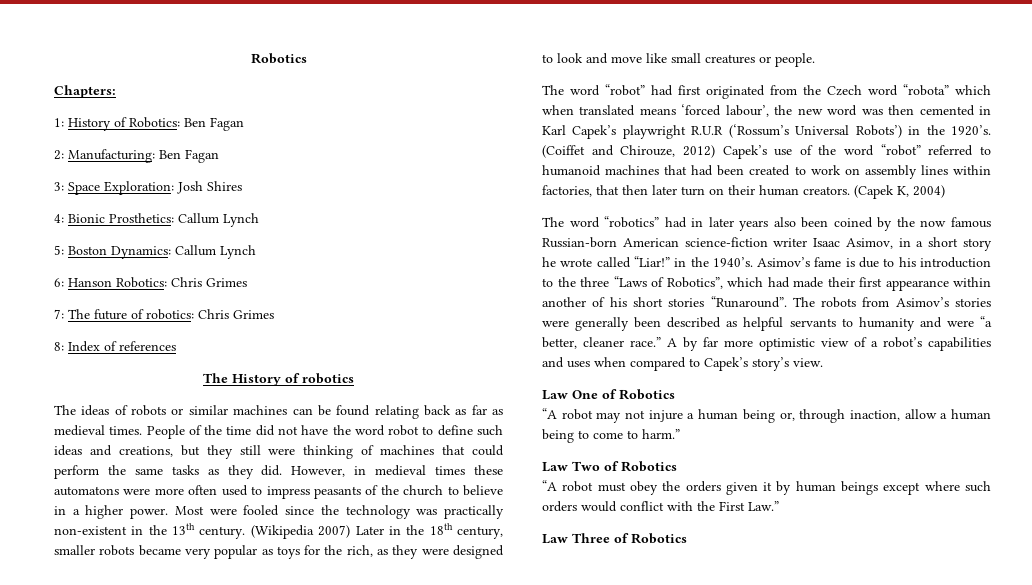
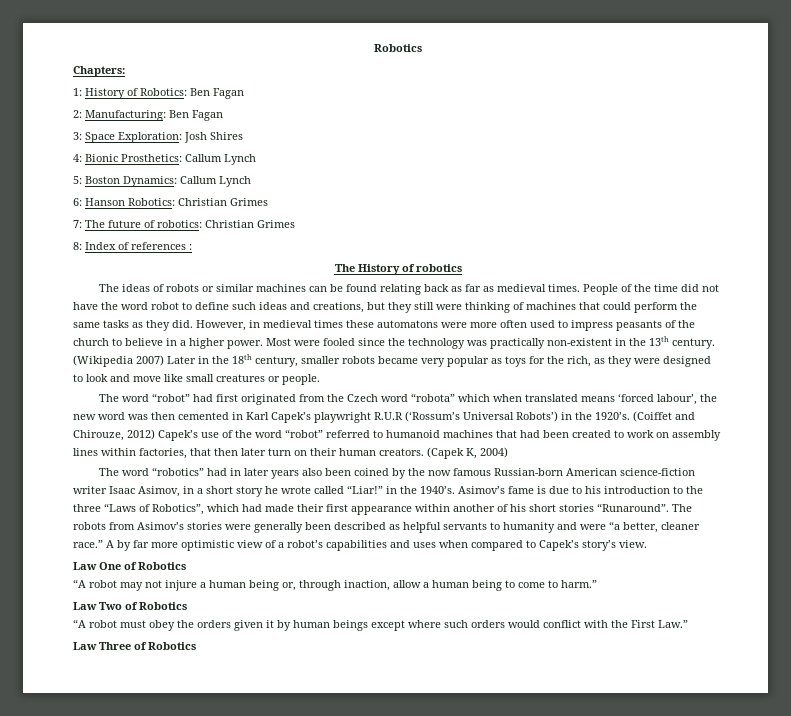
[171,277,202,287] Chris -> [178,198,227,206] Christian
[198,309,229,319] Chris -> [205,220,254,228] Christian
(176, 346) none -> [189,244,192,250] :

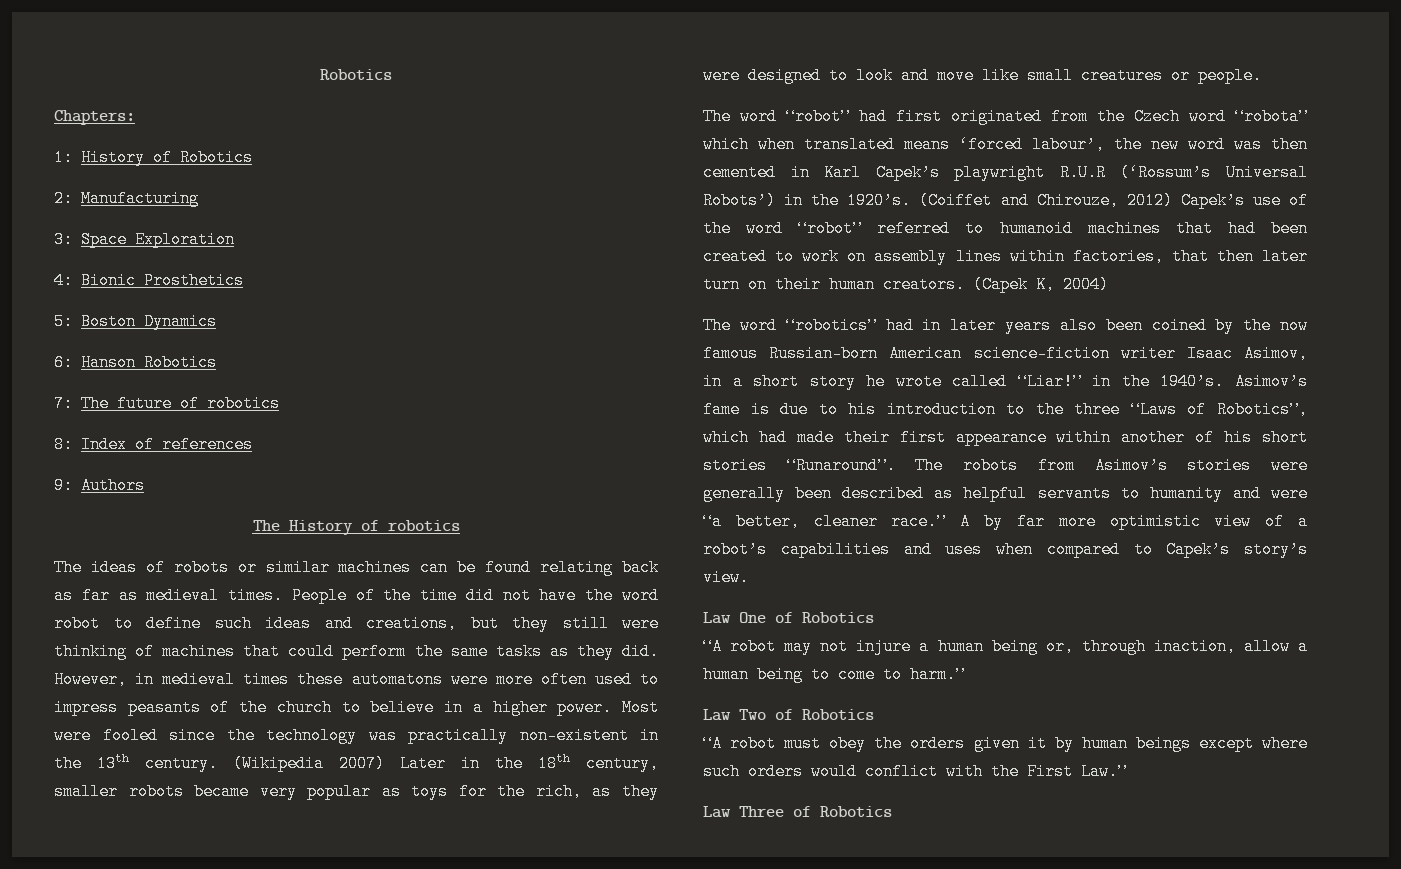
[140,88,244,99] [73,110,223,121] Robotics: Ben Fagan // 2: Manufacturing: Ben Fagan -> [180,149,253,166] [54,190,199,207] Robotics // 2: Manufacturing
[118,132,243,143] Exploration: Josh Shires -> [135,231,235,248] Exploration
[121,154,256,165] Prosthetics: Callum Lynch -> [144,272,244,289] Prosthetics
[123,176,251,187] Dynamics: Callum Lynch -> [144,313,217,330] Dynamics
[128,198,268,206] Robotics: Christian Grimes -> [144,354,217,371] Robotics
[157,220,295,228] robotics: Christian Grimes -> [207,395,280,412] robotics
[189,244,192,250] : -> [54,477,145,494] // 9: Authors

